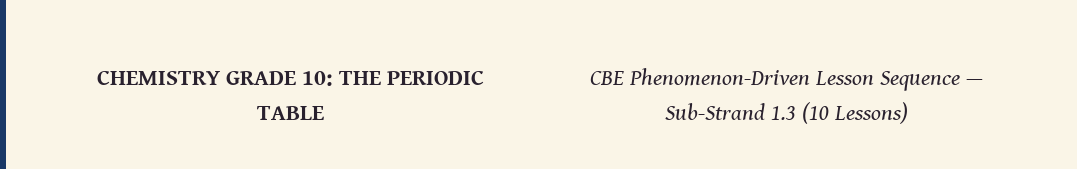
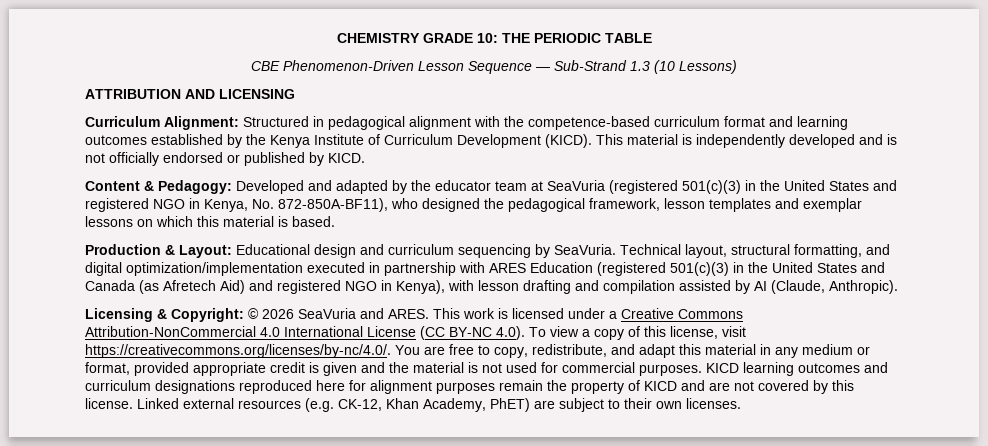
(909, 113) none -> [85,89,295,99] [85,116,848,130] [85,134,897,148] [85,152,365,166] [85,180,897,194] [85,198,862,212] [85,216,335,227] [85,244,890,258] [85,262,885,276] [85,280,898,294] [85,308,743,322] [85,326,746,340] [85,344,870,358] [85,362,888,376] [85,380,854,394] [85,398,741,412] // ATTRIBUTION AND LICENSING // Curriculum Alignment: Structured in pedagogical alignment with the competence-based curriculum format and learning outcomes established by the Kenya Institute of Curriculum Development (KICD). This material is independently developed and is not officially endorsed or published by KICD. // Content & Pedagogy: Developed and adapted by the educator team at SeaVuria (registered 501(c)(3) in the United States and registered NGO in Kenya, No. 872-850A-BF11), who designed the pedagogical framework, lesson templates and exemplar lessons on which this material is based. // Production & Layout: Educational design and curriculum sequencing by SeaVuria. Technical layout, structural formatting, and digital optimization/implementation executed in partnership with ARES Education (registered 501(c)(3) in the United States and Canada (as Afretech Aid) and registered NGO in Kenya), with lesson drafting and compilation assisted by AI (Claude, Anthropic). // Licensing & Copyright: © 2026 SeaVuria and ARES. This work is licensed under a Creative Commons Attribution-NonCommercial 4.0 International License (CC BY-NC 4.0). To view a copy of this license, visit https://creativecommons.org/licenses/by-nc/4.0/. You are free to copy, redistribute, and adapt this material in any medium or format, provided appropriate credit is given and the material is not used for commercial purposes. KICD learning outcomes and curriculum designations reproduced here for alignment purposes remain the property of KICD and are not covered by this license. Linked external resources (e.g. CK-12, Khan Academy, PhET) are subject to their own licenses.

